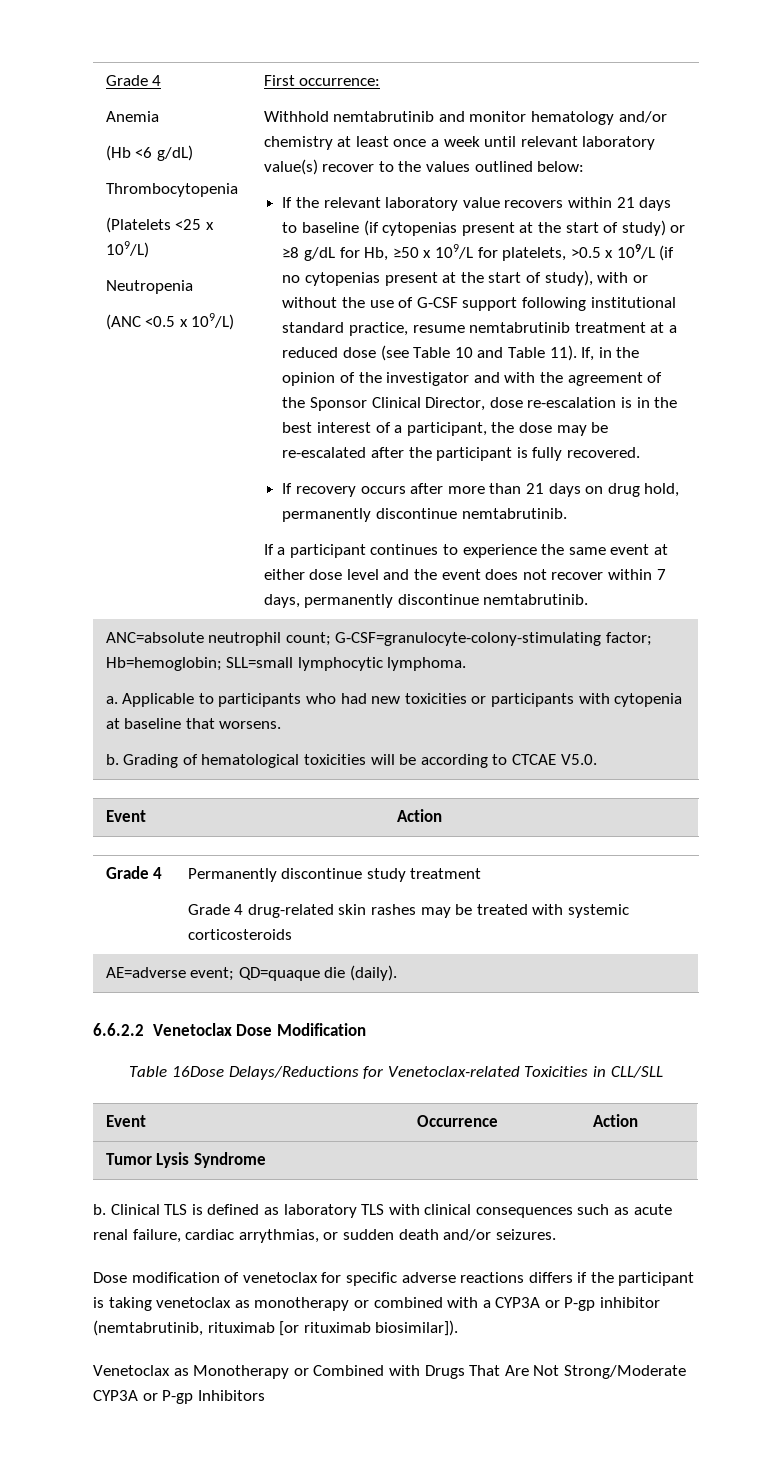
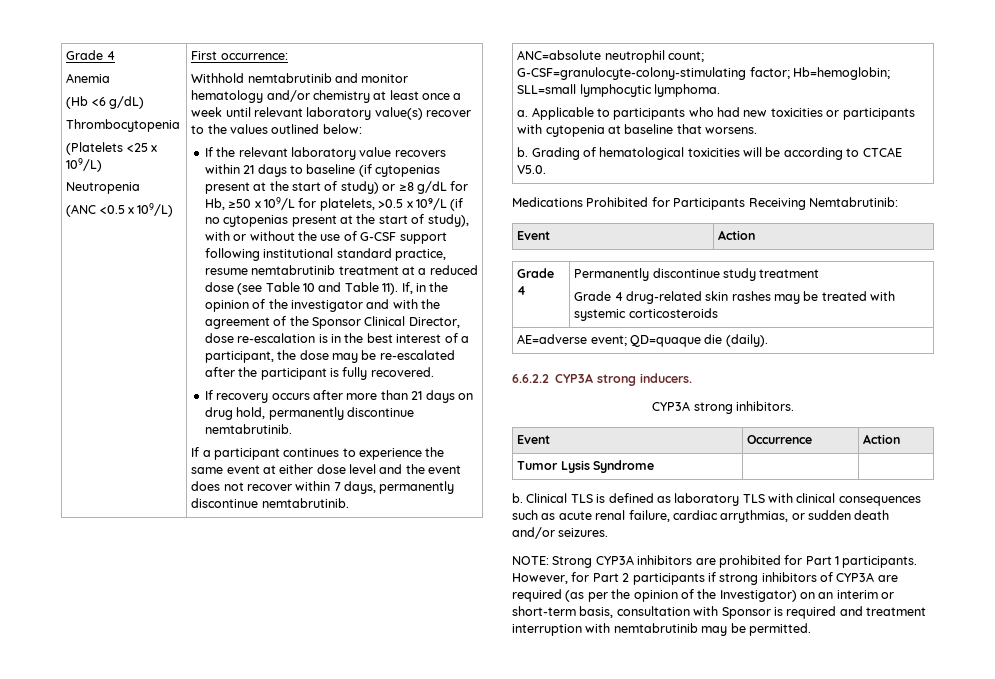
(597, 759) none -> [512,197,898,210] // Medications Prohibited for Participants Receiving Nemtabrutinib:
[152,1023,366,1036] [129,1066,663,1080] Venetoclax Dose Modification // Table 16Dose Delays/Reductions for Venetoclax-related Toxicities in CLL/SLL -> [555,373,693,386] [652,401,794,414] CYP3A strong inducers. // CYP3A strong inhibitors.
[93,1272,695,1286] [93,1297,661,1311] [93,1320,459,1336] [93,1365,686,1379] [93,1390,265,1404] Dose modification of venetoclax for specific adverse reactions differs if the participant is taking venetoclax as monotherapy or combined with a CYP3A or P-gp inhibitor (nemtabrutinib, rituximab [or rituximab biosimilar]). // Venetoclax as Monotherapy or Combined with Drugs That Are Not Strong/Moderate CYP3A or P-gp Inhibitors -> [512,555,918,568] [512,572,898,585] [512,589,895,602] [512,606,926,619] [512,623,811,636] NOTE: Strong CYP3A inhibitors are prohibited for Part 1 participants. However, for Part 2 participants if strong inhibitors of CYP3A are required (as per the opinion of the Investigator) on an interim or short-term basis, consultation with Sponsor is required and treatment interruption with nemtabrutinib may be permitted.

